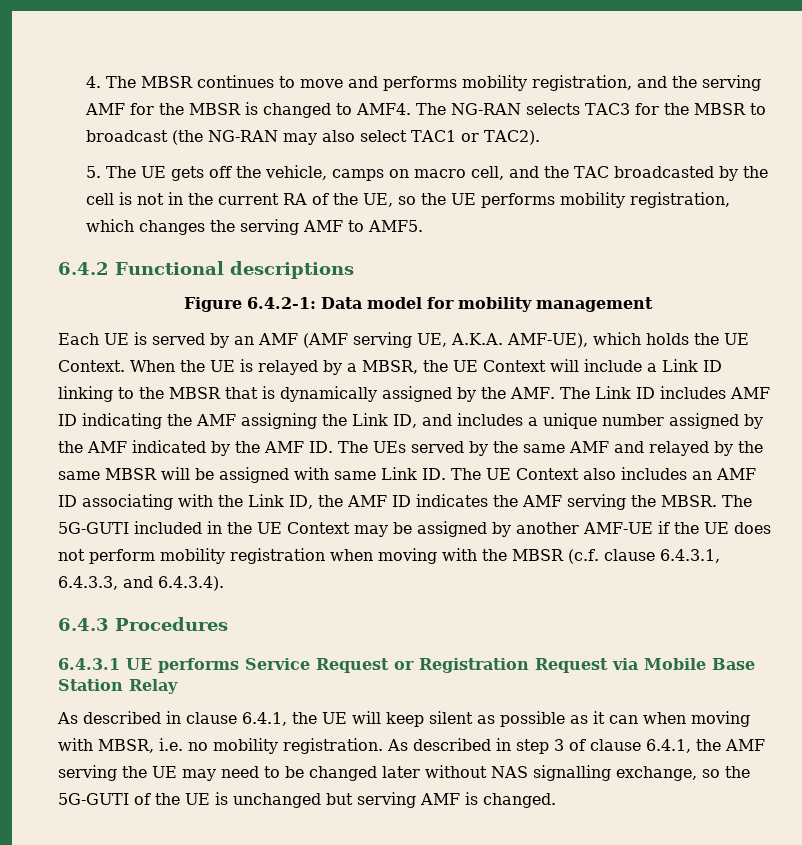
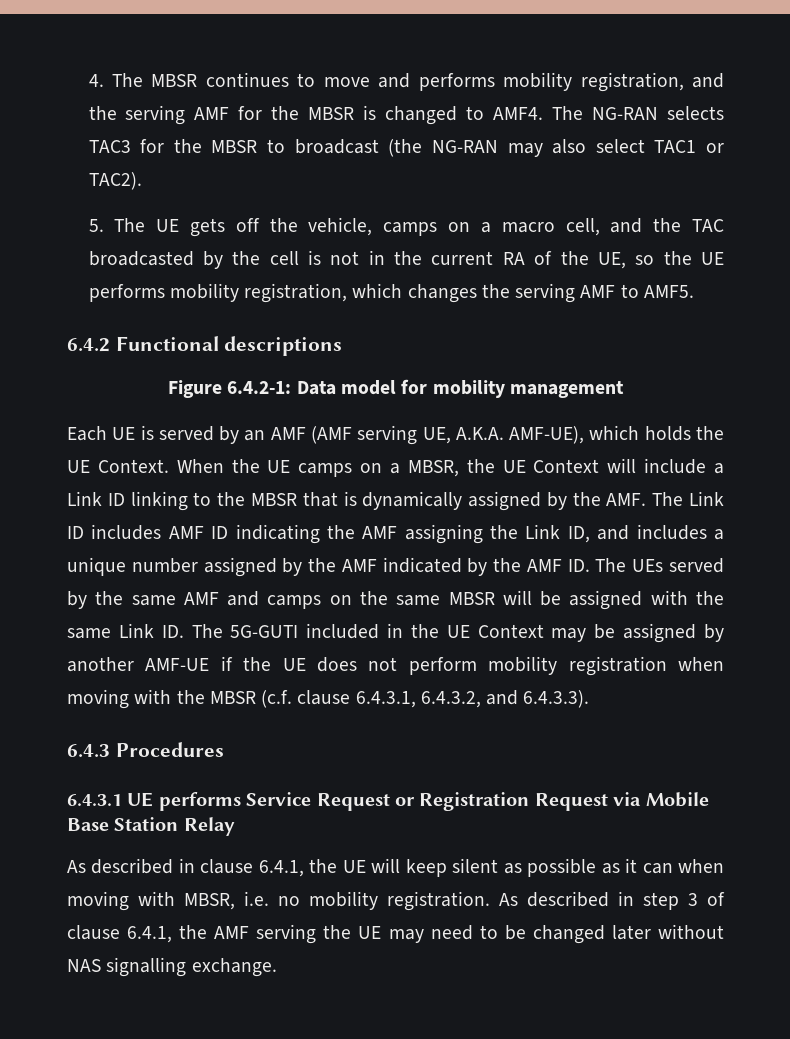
(410, 173) none -> [480,222,491,233] a
[240,359,342,375] is relayed by -> [298,463,383,477] camps on
[649,441,733,456] relayed by -> [267,595,352,609] camps on
(329, 473) none -> [696,591,724,605] the
[486,467,756,480] [58,494,752,510] UE Context also includes an AMF ID associating with the Link ID, the AMF ID indicates the AMF serving the MBSR. The -> (223, 631) none
[58,576,224,591] 6.4.3.3, and 6.4.3.4). -> [420,690,590,708] 6.4.3.2, and 6.4.3.3).
[616,766,750,781] [58,792,556,808] exchange, so the 5G-GUTI of the UE is unchanged but serving AMF is changed. -> [191,958,277,977] exchange.

